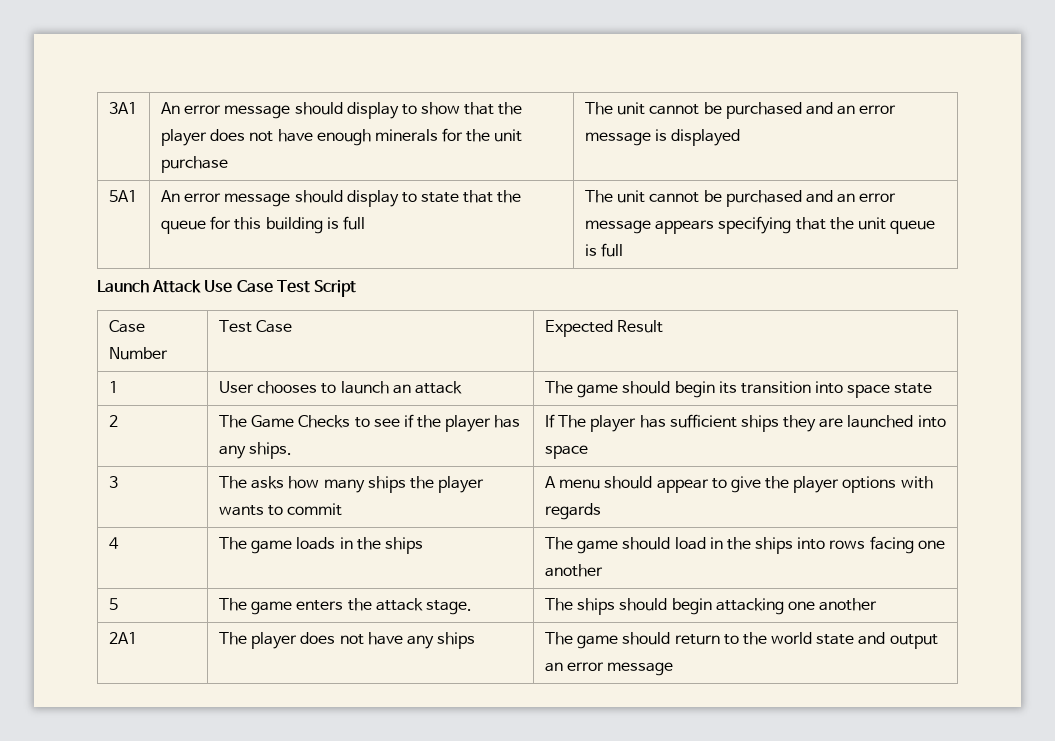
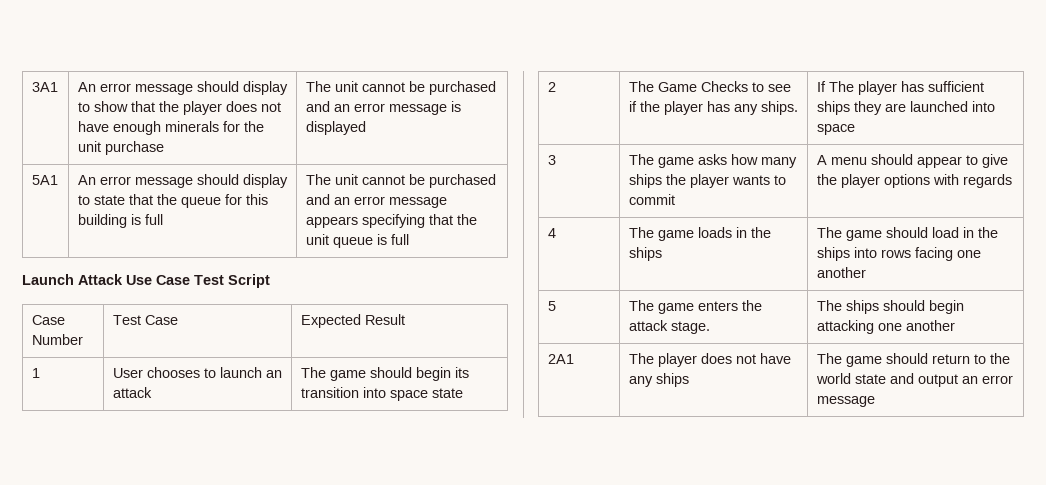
(247, 482) none -> [657,157,694,168] game

